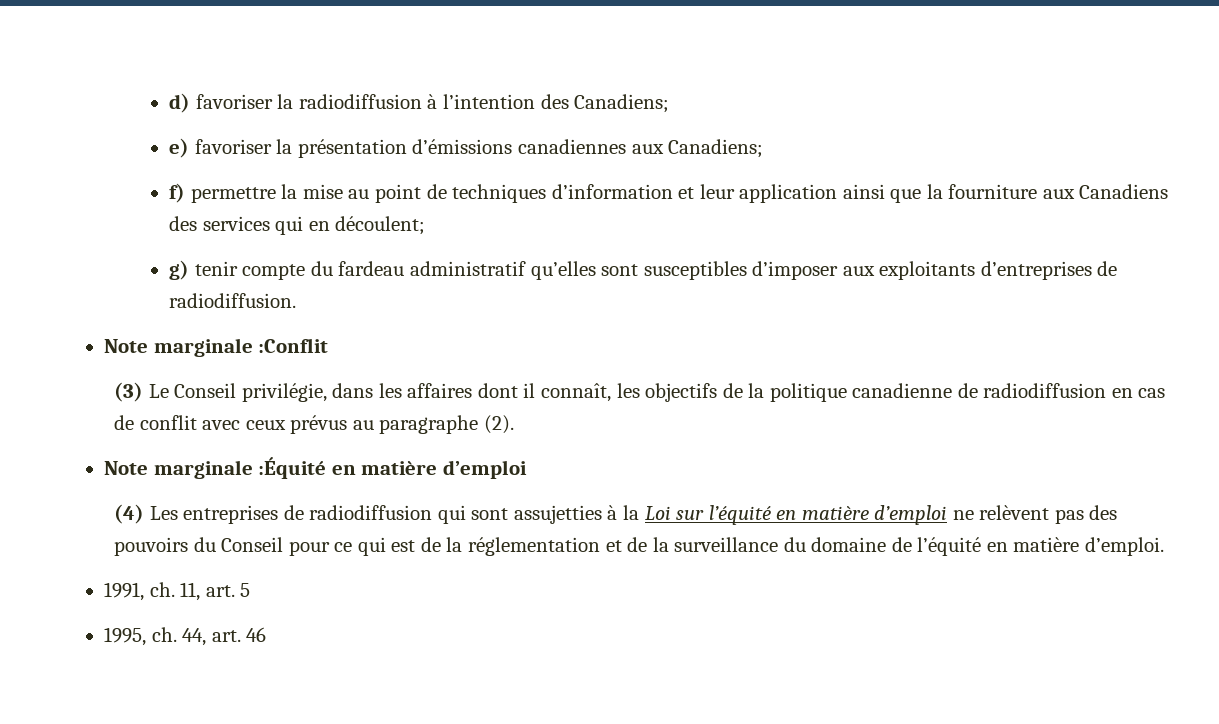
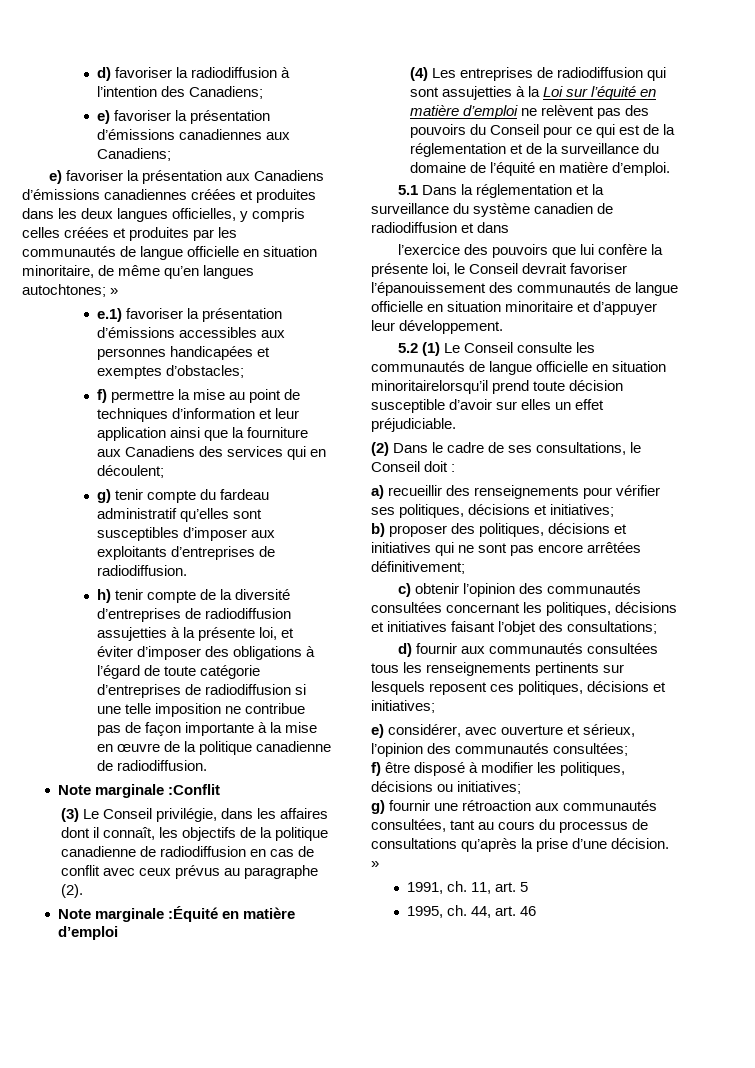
(764, 148) none -> [49,170,325,184] [22,189,317,203] [22,208,306,222] [22,227,238,241] [22,246,318,260] [22,265,255,279] [22,284,119,297] [97,308,283,322] [97,327,286,338] [97,346,271,360] [97,365,245,379] // e) favoriser la présentation aux Canadiens d’émissions canadiennes créées et produites dans les deux langues officielles, y compris celles créées et produites par les communautés de langue officielle en situation minoritaire, de même qu’en langues autochtones; » // e.1) favoriser la présentation d’émissions accessibles aux personnes handicapées et exemptes d’obstacles;
(297, 300) none -> [97,589,291,603] [97,608,292,622] [97,627,295,641] [97,646,316,660] [97,665,261,679] [97,684,307,698] [97,703,306,717] [97,722,318,736] [97,741,332,755] [97,760,208,771] // h) tenir compte de la diversité d’entreprises de radiodiffusion assujetties à la présente loi, et éviter d’imposer des obligations à l’égard de toute catégorie d’entreprises de radiodiffusion si une telle imposition ne contribue pas de façon importante à la mise en œuvre de la politique canadienne de radiodiffusion.
(1164, 546) none -> [398,184,605,198] [371,203,614,217] [371,222,510,233] [398,244,664,258] [371,263,628,277] [371,282,679,296] [371,301,658,315] [371,320,504,334] [398,342,596,356] [371,361,667,375] [371,380,624,394] [371,399,605,413] [371,418,456,432] [371,442,642,456] [371,461,456,472] [371,485,661,499] [371,504,615,518] [371,523,628,537] [371,542,642,556] [371,561,465,574] [398,583,642,597] [371,602,678,616] [371,621,658,635] [398,643,659,657] [371,662,625,676] [371,681,667,695] [371,700,435,713] [371,724,636,738] [371,743,629,757] [371,762,626,776] [371,781,522,794] [371,800,658,814] [371,819,649,833] [371,838,670,852] [371,861,379,868] // 5.1 Dans la réglementation et la surveillance du système canadien de radiodiffusion et dans // l’exercice des pouvoirs que lui confère la présente loi, le Conseil devrait favoriser l’épanouissement des communautés de langue officielle en situation minoritaire et d’appuyer leur développement. // 5.2 (1) Le Conseil consulte les communautés de langue officielle en situation minoritairelorsqu’il prend toute décision susceptible d’avoir sur elles un effet préjudiciable. // (2) Dans le cadre de ses consultations, le Conseil doit : // a) recueillir des renseignements pour vérifier ses politiques, décisions et initiatives; // b) proposer des politiques, décisions et initiatives qui ne sont pas encore arrêtées définitivement; // c) obtenir l’opinion des communautés consultées concernant les politiques, décisions et initiatives faisant l’objet des consultations; // d) fournir aux communautés consultées tous les renseignements pertinents sur lesquels reposent ces politiques, décisions et initiatives; // e) considérer, avec ouverture et sérieux, l’opinion des communautés consultées; // f) être disposé à modifier les politiques, décisions ou initiatives; // g) fournir une rétroaction aux communautés consultées, tant au cours du processus de consultations qu’après la prise d’une décision. »

